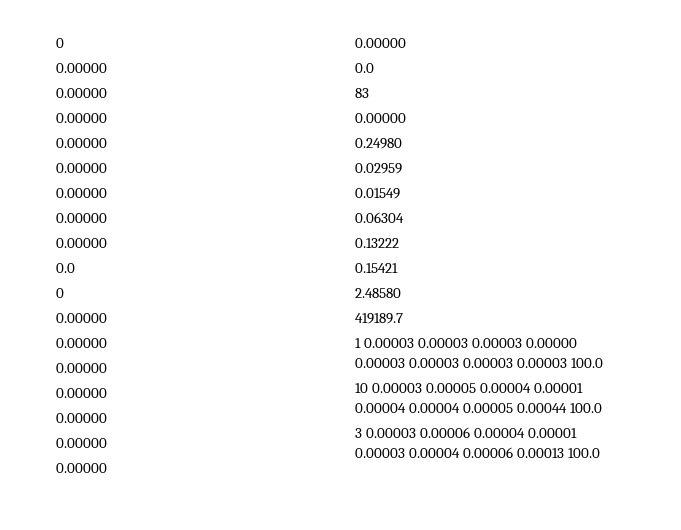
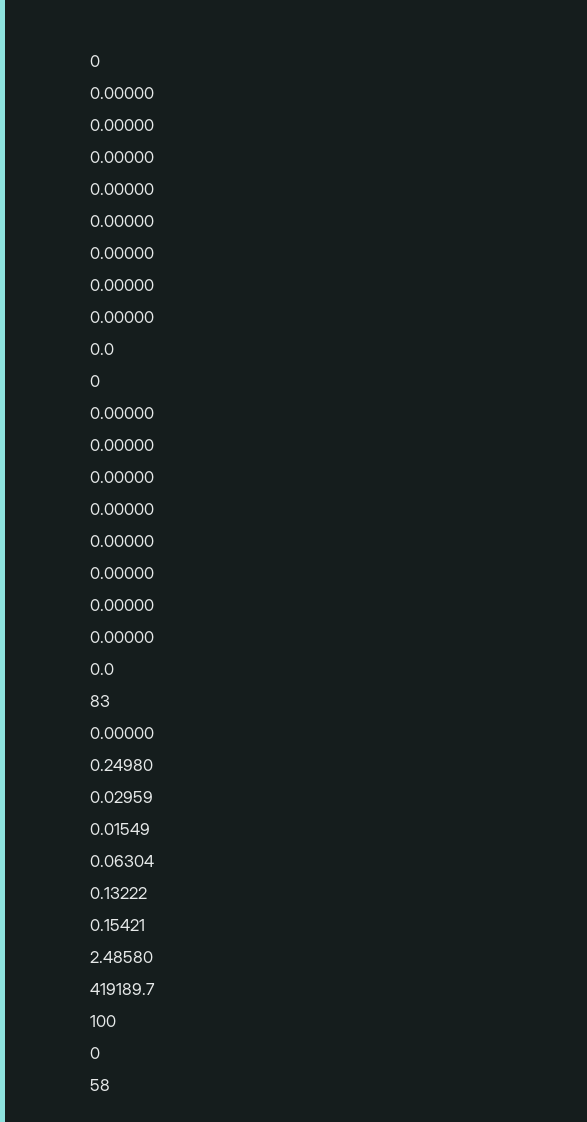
[355,338,577,348] [355,358,603,368] [355,383,583,393] [355,403,602,413] [355,427,577,438] [355,447,600,458] 1 0.00003 0.00003 0.00003 0.00000 0.00003 0.00003 0.00003 0.00003 100.0 // 10 0.00003 0.00005 0.00004 0.00001 0.00004 0.00004 0.00005 0.00044 100.0 // 3 0.00003 0.00006 0.00004 0.00001 0.00003 0.00004 0.00006 0.00013 100.0 -> [90,1015,116,1027] [90,1047,100,1059] [90,1079,110,1091] 100 // 0 // 58

